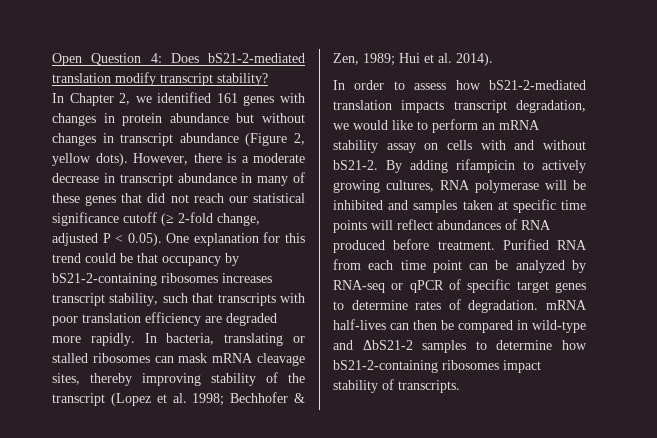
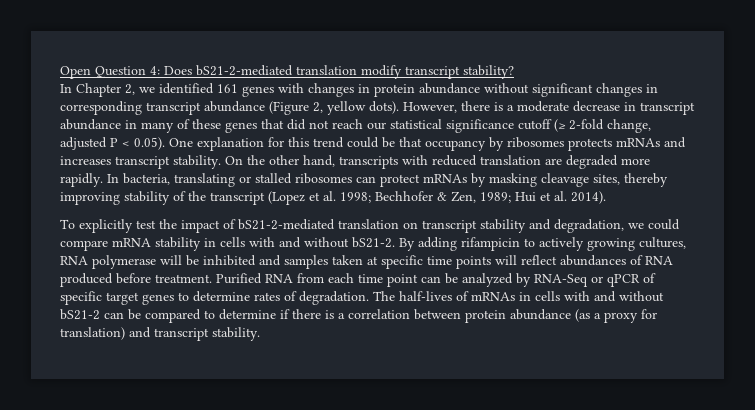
[236,113,305,123] [52,133,114,146] but without changes in -> [484,83,658,97] [60,101,142,115] without significant changes in corresponding
[52,273,272,286] [52,293,305,306] [52,312,201,326] bS21-2-containing ribosomes increases transcript stability, such that transcripts with poor translation efficiency -> [507,137,686,151] [60,155,541,169] ribosomes protects mRNAs and increases transcript stability. On the other hand, transcripts with reduced translation
[178,353,254,363] mask mRNA -> [380,173,537,187] protect mRNAs by masking
[333,80,586,90] [333,100,586,113] [333,119,540,133] [333,140,439,153] In order to assess how bS21-2-mediated translation impacts transcript degradation, we would like to perform an mRNA stability assay on -> [60,219,680,233] [60,237,216,251] To explicitly test the impact of bS21-2-mediated translation on transcript stability and degradation, we could compare mRNA stability in
[333,280,385,293] RNA-seq -> [534,274,588,287] RNA-Seq
[546,300,587,310] [333,319,586,333] [333,340,587,353] [333,360,541,373] [333,379,460,393] mRNA half-lives can then be compared in wild-type and ΔbS21-2 samples to determine how bS21-2-containing ribosomes impact stability of transcripts. -> [373,291,664,302] [60,309,657,323] [60,327,260,341] The half-lives of mRNAs in cells with and without bS21-2 can be compared to determine if there is a correlation between protein abundance (as a proxy for translation) and transcript stability.

